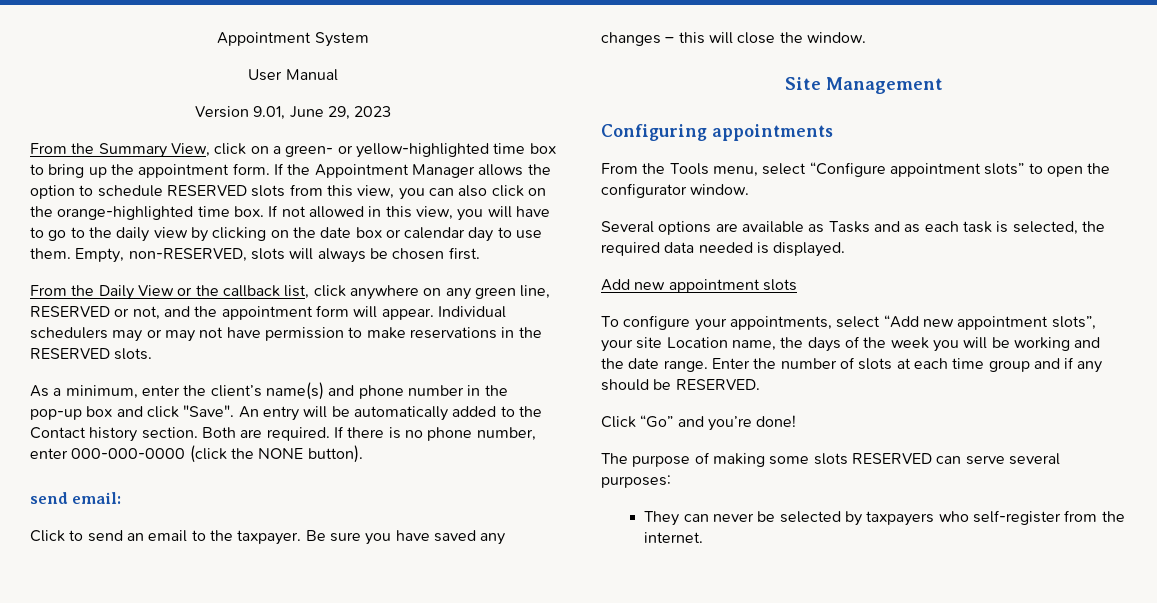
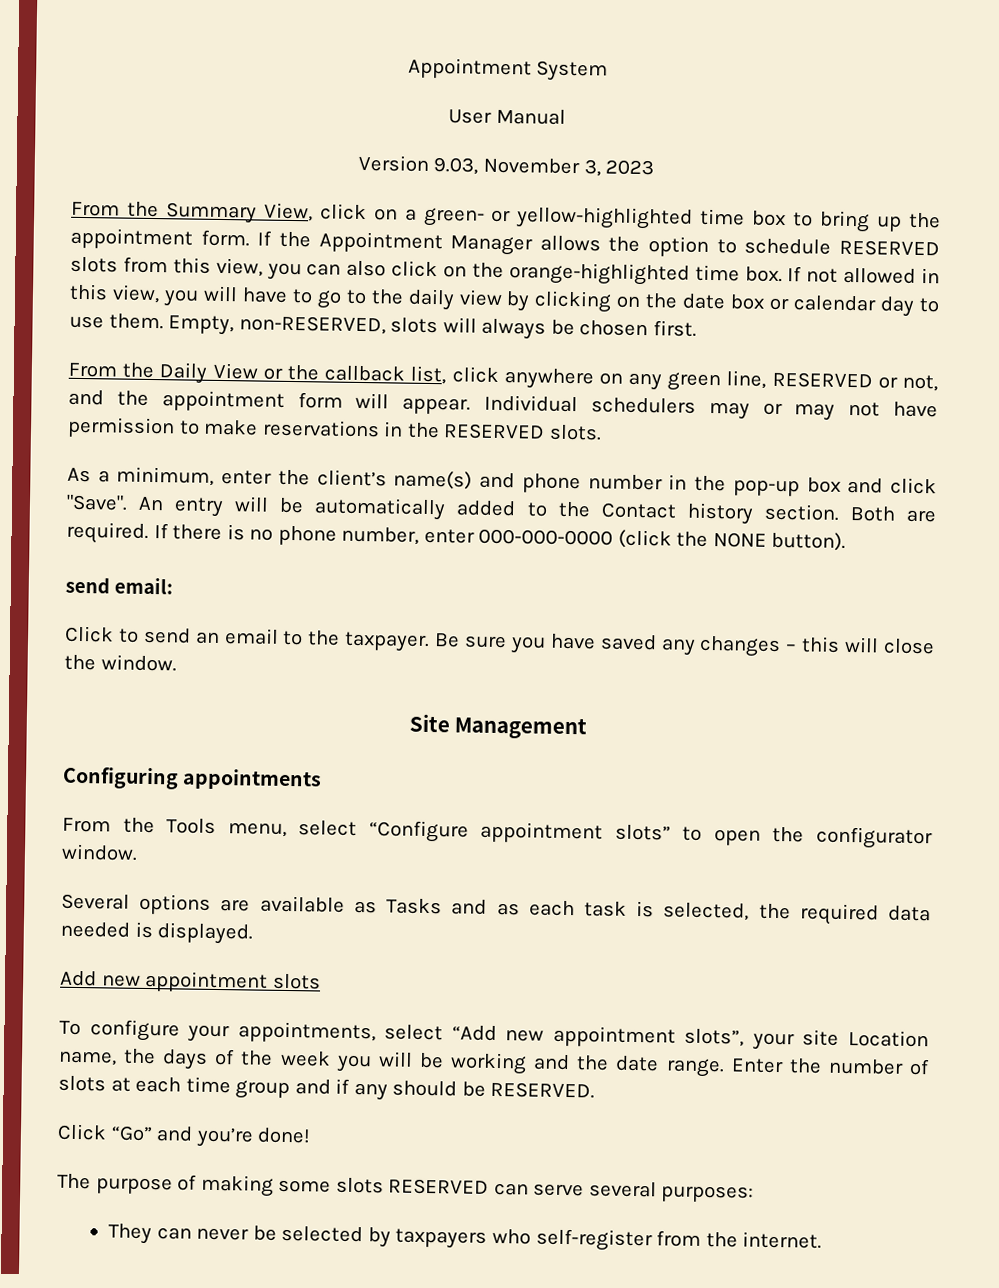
[253,106,350,120] 9.01, June 29, -> [433,157,601,177] 9.03, November 3,

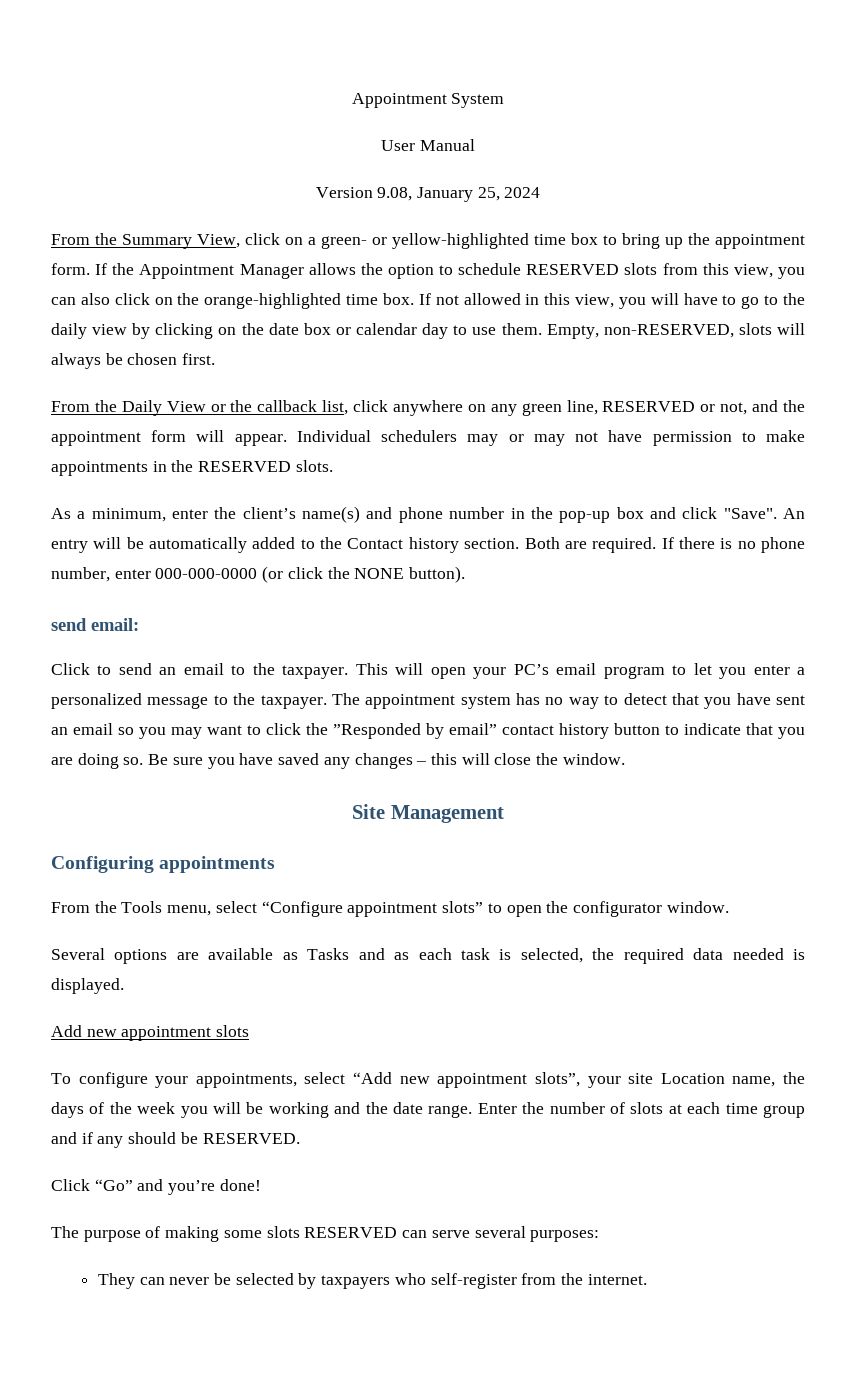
[433,157,655,177] 9.03, November 3, 2023 -> [377,187,541,202] 9.08, January 25, 2024
[261,419,380,438] reservations -> [51,461,148,476] appointments
[617,529,672,549] (click -> [262,566,323,583] (or click
(431, 642) none -> [355,663,806,679] [51,693,805,709] [51,723,805,739] [51,753,144,769] This will open your PC’s email program to let you enter a personalized message to the taxpayer. The appointment system has no way to detect that you have sent an email so you may want to click the ”Responded by email” contact history button to indicate that you are doing so.

